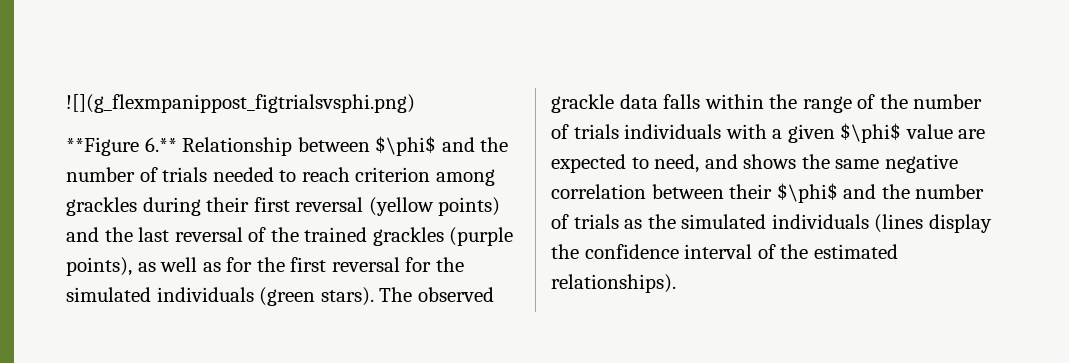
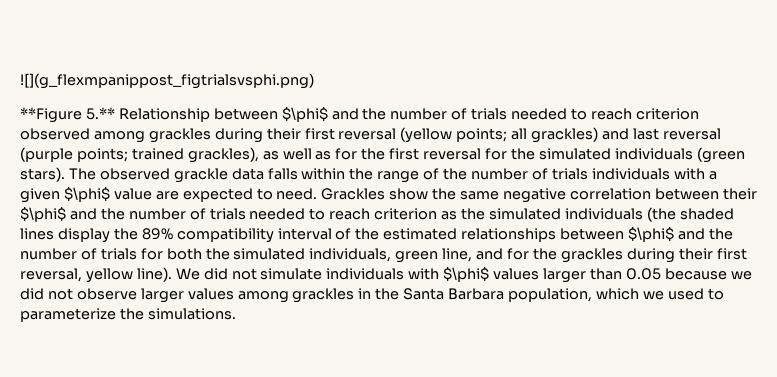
[144,137,177,152] 6.** -> [85,107,115,120] 5.**
(431, 174) none -> [20,128,90,140] observed
[438,197,501,216] [66,227,514,246] [66,257,132,276] points) and the last reversal of the trained grackles (purple points), -> [456,127,721,143] [20,147,259,163] points; all grackles) and last reversal (purple points; trained grackles),
[654,154,797,173] need, and shows -> [276,188,429,200] need. Grackles show
[624,214,992,233] [551,244,898,259] [551,274,676,293] as the simulated individuals (lines display the confidence interval of the estimated relationships). -> [249,207,734,222] [20,227,733,243] [20,248,747,263] [20,267,752,283] [20,288,724,303] [20,308,236,322] needed to reach criterion as the simulated individuals (the shaded lines display the 89% compatibility interval of the estimated relationships between $\phi$ and the number of trials for both the simulated individuals, green line, and for the grackles during their first reversal, yellow line). We did not simulate individuals with $\phi$ values larger than 0.05 because we did not observe larger values among grackles in the Santa Barbara population, which we used to parameterize the simulations.

